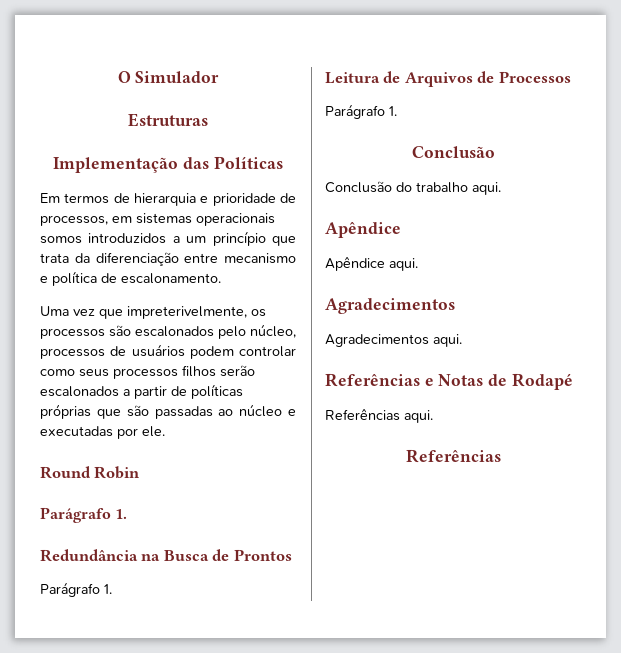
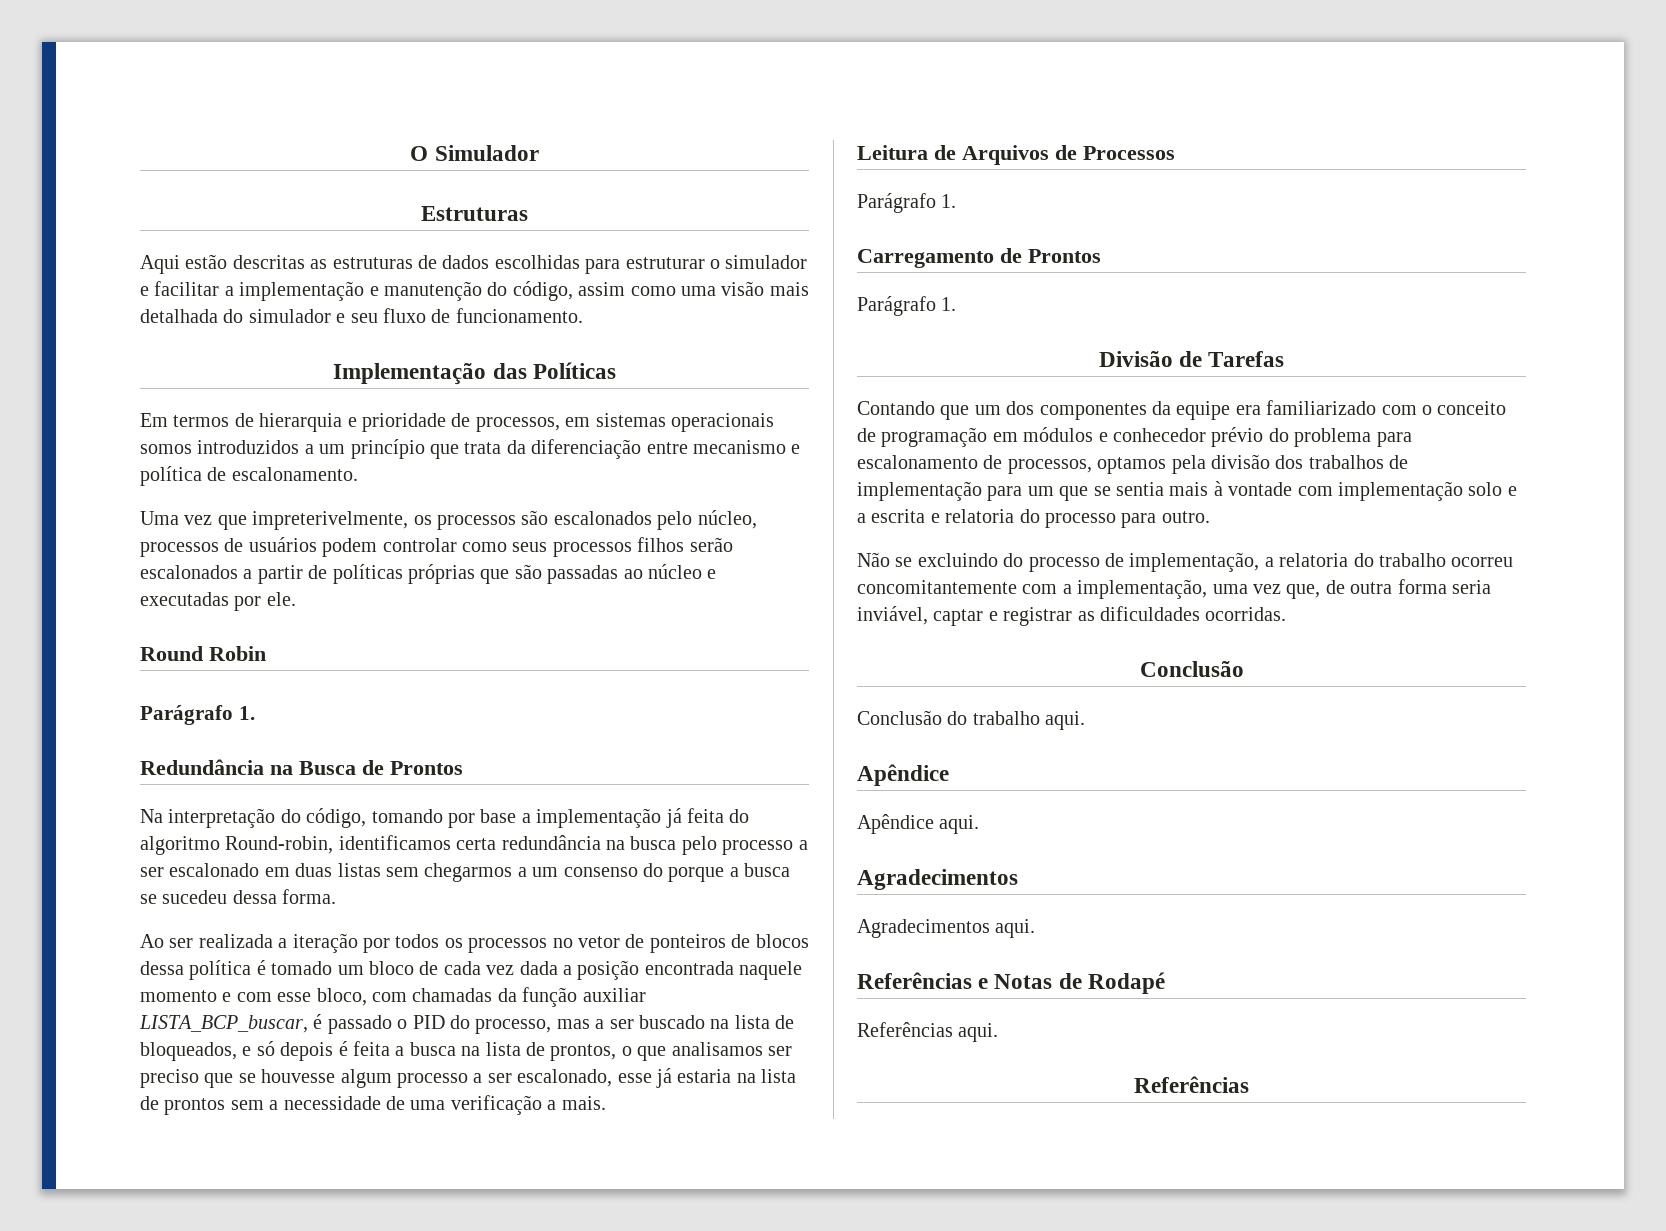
(208, 120) none -> [140,254,808,274] [140,281,809,301] [140,308,583,323] // Aqui estão descritas as estruturas de dados escolhidas para estruturar o simulador e facilitar a implementação e manutenção do código, assim como uma visão mais detalhada do simulador e seu fluxo de funcionamento.
[40,582,112,597] Parágrafo 1. -> [140,808,750,828] [140,835,808,855] [140,863,791,882] [140,889,337,904] [140,933,809,953] [140,960,803,980] [140,987,646,1007] [139,1014,795,1034] [140,1041,792,1061] [140,1068,797,1088] [140,1095,606,1115] Na interpretação do código, tomando por base a implementação já feita do algoritmo Round-robin, identificamos certa redundância na busca pelo processo a ser escalonado em duas listas sem chegarmos a um consenso do porque a busca se sucedeu dessa forma. // Ao ser realizada a iteração por todos os processos no vetor de ponteiros de blocos dessa política é tomado um bloco de cada vez dada a posição encontrada naquele momento e com esse bloco, com chamadas da função auxiliar LISTA_BCP_buscar, é passado o PID do processo, mas a ser buscado na lista de bloqueados, e só depois é feita a busca na lista de prontos, o que analisamos ser preciso que se houvesse algum processo a ser escalonado, esse já estaria na lista de prontos sem a necessidade de uma verificação a mais.
(397, 111) none -> [857,248,1101,268] [857,296,957,316] [1098,351,1285,367] [857,400,1507,420] [857,427,1412,447] [857,454,1409,474] [857,481,1517,501] [857,509,1210,528] [857,552,1514,572] [857,579,1491,599] [857,606,1287,626] // Carregamento de Prontos // Parágrafo 1. // Divisão de Tarefas // Contando que um dos componentes da equipe era familiarizado com o conceito de programação em módulos e conhecedor prévio do problema para escalonamento de processos, optamos pela divisão dos trabalhos de implementação para um que se sentia mais à vontade com implementação solo e a escrita e relatoria do processo para outro. // Não se excluindo do processo de implementação, a relatoria do trabalho ocorreu concomitantemente com a implementação, uma vez que, de outra forma seria inviável, captar e registrar as dificuldades ocorridas.

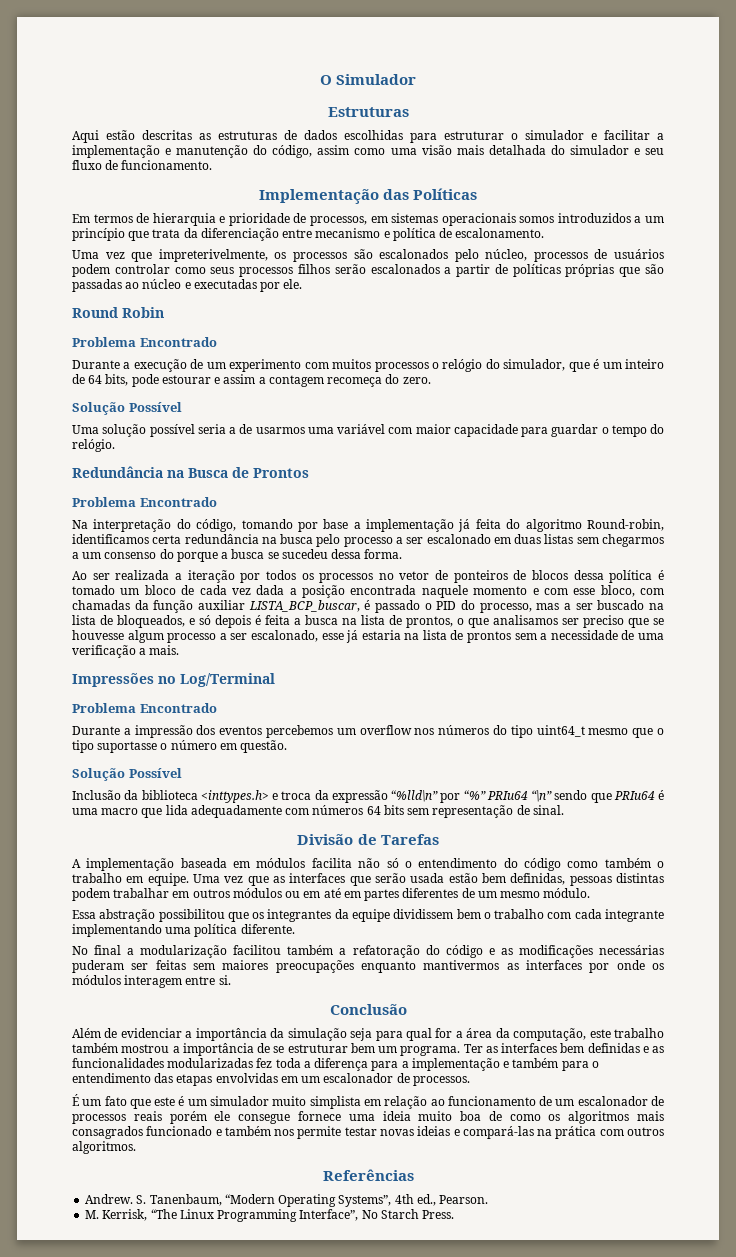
[140,705,255,725] Parágrafo 1. -> [72,337,217,347] [72,359,664,372] [72,374,431,387] [72,402,182,415] [72,424,664,437] [72,439,115,452] Problema Encontrado // Durante a execução de um experimento com muitos processos o relógio do simulador, que é um inteiro de 64 bits, pode estourar e assim a contagem recomeça do zero. // Solução Possível // Uma solução possível seria a de usarmos uma variável com maior capacidade para guardar o tempo do relógio.
(463, 768) none -> [72,497,217,507] // Problema Encontrado
[857,145,1175,165] [857,193,957,213] [857,248,1101,268] [857,296,957,316] [1098,351,1285,367] [857,400,1507,420] [857,427,1412,447] [857,454,1409,474] [857,481,1517,501] [857,509,1210,528] [857,552,1514,572] [857,579,1491,599] [857,606,1287,626] [1139,661,1244,677] [857,710,1086,730] [857,764,949,786] [857,814,980,834] [857,869,1018,890] [857,919,1036,938] [857,972,1165,994] [857,1022,999,1042] [1134,1076,1249,1093] Leitura de Arquivos de Processos // Parágrafo 1. // Carregamento de Prontos // Parágrafo 1. // Divisão de Tarefas // Contando que um dos componentes da equipe era familiarizado com o conceito de programação em módulos e conhecedor prévio do problema para escalonamento de processos, optamos pela divisão dos trabalhos de implementação para um que se sentia mais à vontade com implementação solo e a escrita e relatoria do processo para outro. // Não se excluindo do processo de implementação, a relatoria do trabalho ocorreu concomitantemente com a implementação, uma vez que, de outra forma seria inviável, captar e registrar as dificuldades ocorridas. // Conclusão // Conclusão do trabalho aqui. // Apêndice // Apêndice aqui. // Agradecimentos // Agradecimentos aqui. // Referências e Notas de Rodapé // Referências aqui. // Referências -> [72,673,275,687] [72,703,217,713] [72,725,664,738] [72,740,288,753] [72,768,182,781] [72,790,664,803] [72,805,564,818] [297,834,439,845] [72,858,664,871] [72,873,664,886] [72,888,591,901] [72,909,664,922] [72,924,295,937] [72,945,665,958] [72,960,664,973] [72,975,231,988] [329,1004,407,1015] [72,1028,664,1041] [72,1043,664,1056] [72,1058,599,1071] [72,1073,470,1086] [72,1094,664,1109] [72,1111,664,1124] [72,1126,664,1139] [72,1141,136,1154] [322,1169,414,1181] [85,1194,489,1207] [85,1209,455,1222] Impressões no Log/Terminal // Problema Encontrado // Durante a impressão dos eventos percebemos um overflow nos números do tipo uint64_t mesmo que o tipo suportasse o número em questão. // Solução Possível // Inclusão da biblioteca <inttypes.h> e troca da expressão “%lld\n” por “%” PRIu64 “\n” sendo que PRIu64 é uma macro que lida adequadamente com números 64 bits sem representação de sinal. // Divisão de Tarefas // A implementação baseada em módulos facilita não só o entendimento do código como também o trabalho em equipe. Uma vez que as interfaces que serão usada estão bem definidas, pessoas distintas podem trabalhar em outros módulos ou em até em partes diferentes de um mesmo módulo. // Essa abstração possibilitou que os integrantes da equipe dividissem bem o trabalho com cada integrante implementando uma política diferente. // No final a modularização facilitou também a refatoração do código e as modificações necessárias puderam ser feitas sem maiores preocupações enquanto mantivermos as interfaces por onde os módulos interagem entre si. // Conclusão // Além de evidenciar a importância da simulação seja para qual for a área da computação, este trabalho também mostrou a importância de se estruturar bem um programa. Ter as interfaces bem definidas e as funcionalidades modularizadas fez toda a diferença para a implementação e também para o entendimento das etapas envolvidas em um escalonador de processos. // É um fato que este é um simulador muito simplista em relação ao funcionamento de um escalonador de processos reais porém ele consegue fornece uma ideia muito boa de como os algoritmos mais consagrados funcionado e também nos permite testar novas ideias e compará-las na prática com outros algoritmos. // Referências // Andrew. S. Tanenbaum, “Modern Operating Systems”, 4th ed., Pearson. // M. Kerrisk, “The Linux Programming Interface”, No Starch Press.

